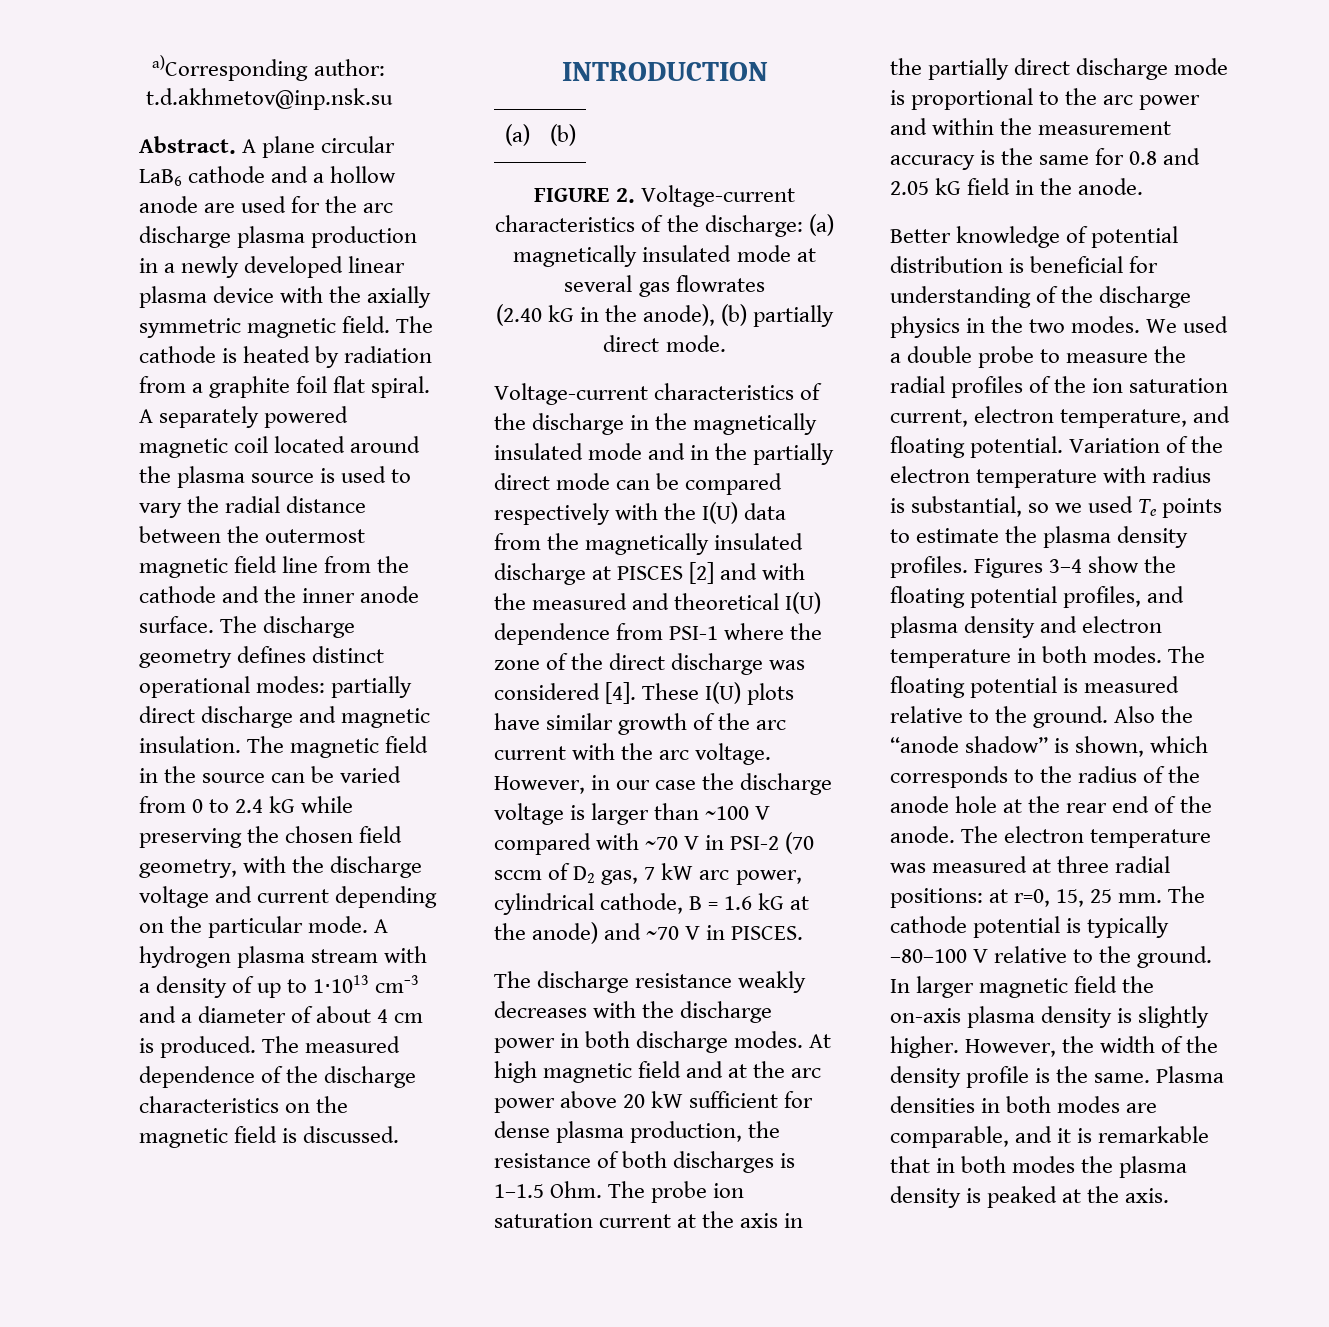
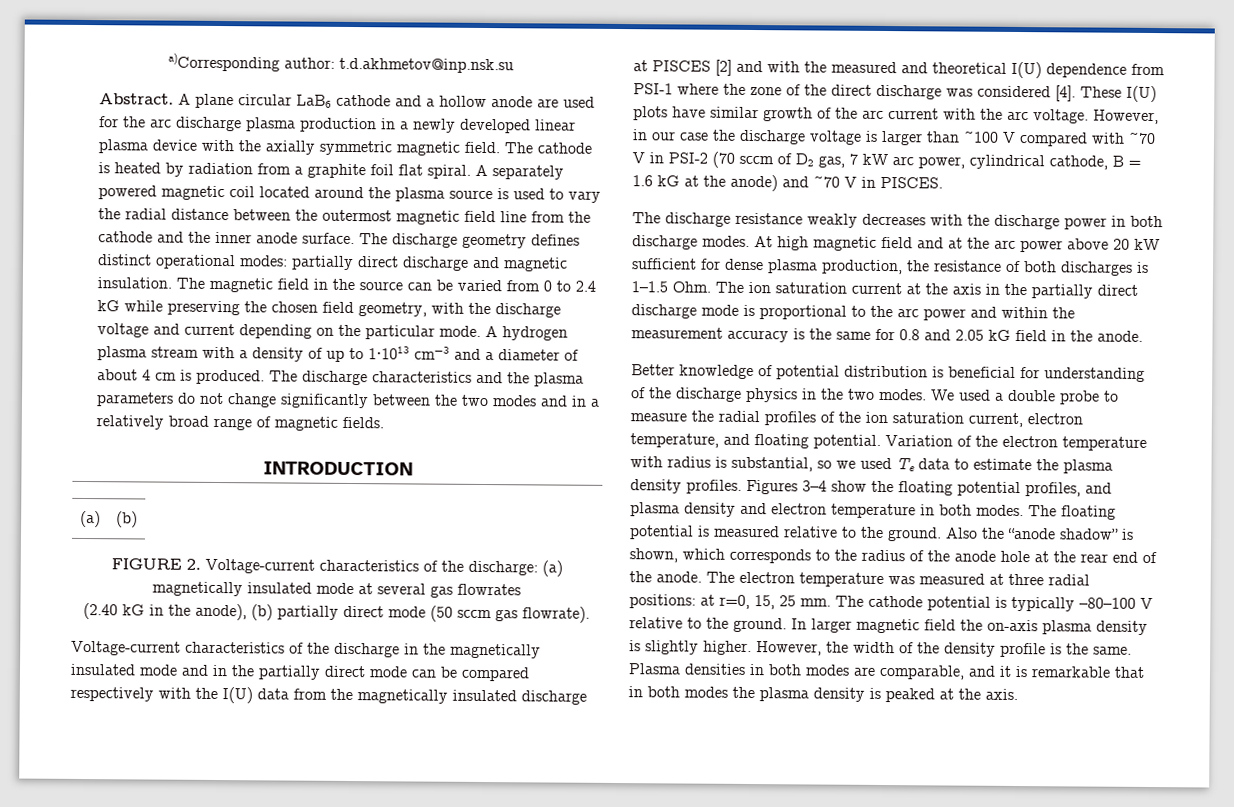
[305,1036,401,1053] [138,1066,417,1088] [138,1096,349,1113] [138,1126,400,1148] measured dependence of the discharge characteristics on the magnetic field is discussed. -> [301,370,584,387] [95,392,600,409] [95,415,384,431] discharge characteristics and the plasma parameters do not change significantly between the two modes and in a relatively broad range of magnetic fields.
[665,335,726,352] mode. -> [388,605,590,623] mode (50 sccm gas flowrate).
[651,1181,708,1203] probe -> (744, 287) none
[1162,498,1223,518] points -> [918,458,950,470] data

